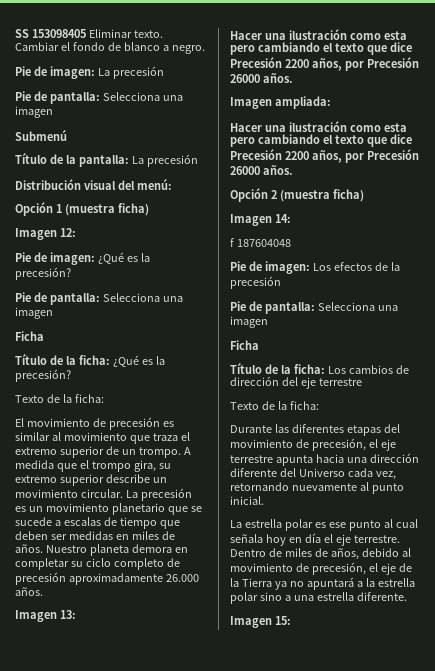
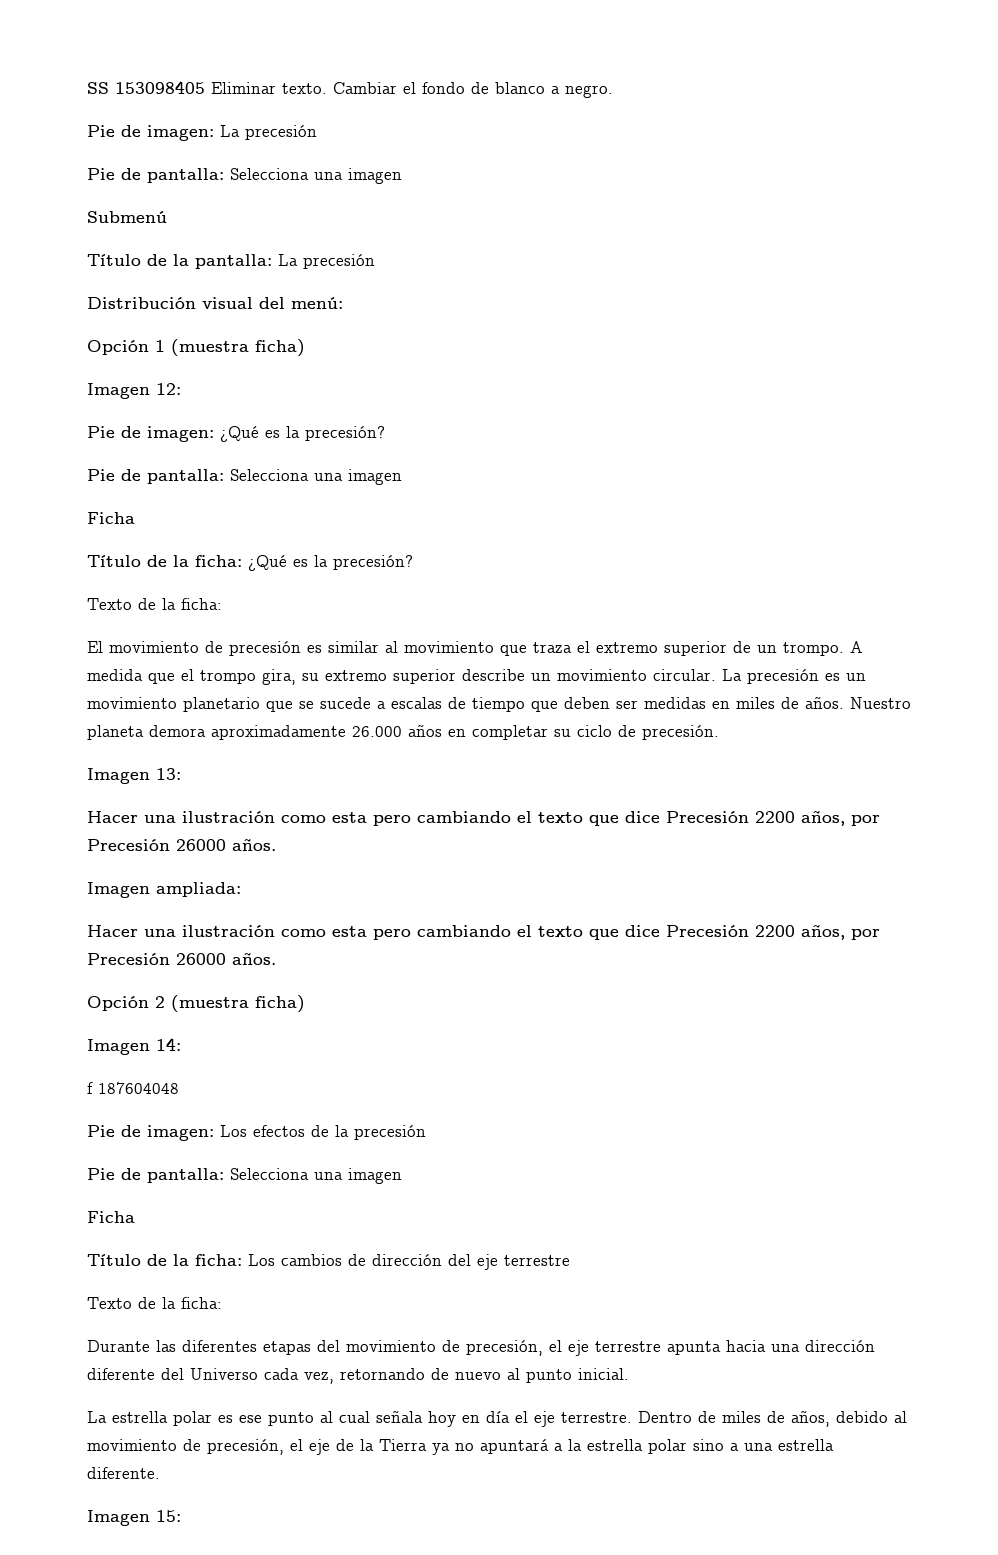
(172, 548) none -> [211,724,442,740] aproximadamente 26.000 años
[113,558,180,570] [15,572,199,585] [15,587,43,596] completo de precesión aproximadamente 26.000 años. -> [618,725,719,740] de precesión.
[291,483,357,491] nuevamente -> [431,1368,501,1380] de nuevo

